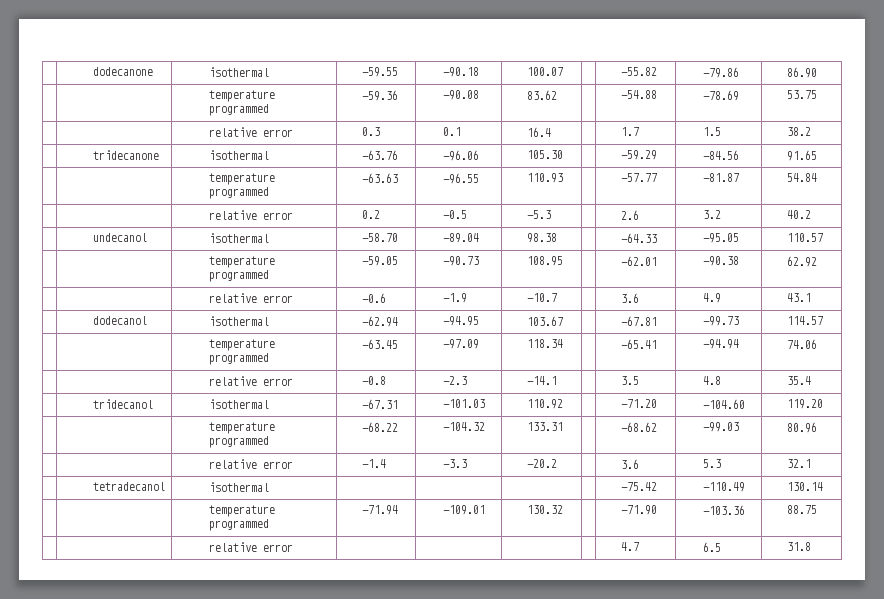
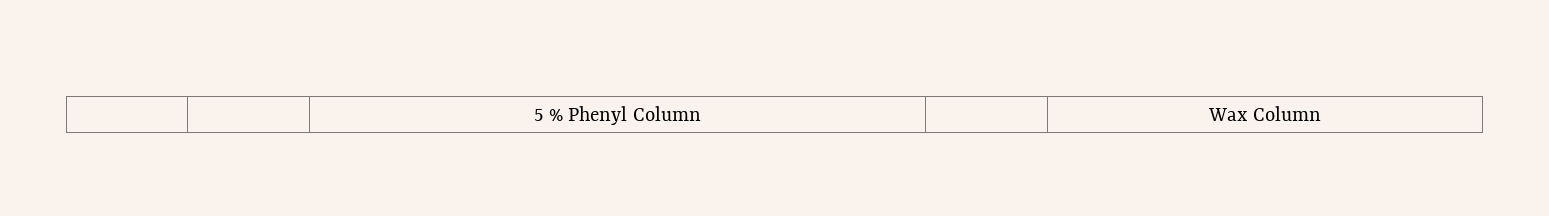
[92,67,153,76] [209,67,270,77] [361,67,398,77] [442,67,479,77] [527,67,564,76] [621,67,658,76] [702,67,739,78] [787,67,818,78] [209,90,276,102] [209,104,270,116] [361,90,398,101] [442,90,479,100] [527,90,558,100] [621,90,658,99] [702,90,739,101] [787,90,818,99] [209,127,294,137] [361,127,380,136] [442,127,461,136] [527,127,552,137] [621,127,640,136] [702,127,721,136] [787,127,812,136] [92,150,159,160] [209,150,270,160] [361,150,398,160] [442,150,479,161] [527,150,564,159] [621,150,658,160] [702,150,739,160] [787,150,818,161] [209,173,276,185] [209,187,270,199] [361,173,398,183] [442,173,479,184] [527,173,564,183] [621,173,658,182] [702,173,739,182] [787,173,818,182] [209,210,294,220] [361,210,380,219] [442,210,467,219] [527,210,552,219] [621,210,640,220] [702,210,721,219] [787,210,812,219] [92,233,147,242] [209,233,270,243] [361,233,398,242] [442,233,479,243] [527,233,558,243] [621,233,658,243] [702,233,739,243] [787,233,824,242] [209,256,276,268] [209,270,270,282] [361,256,398,266] [442,256,479,266] [527,256,564,266] [621,256,658,266] [702,256,739,266] [787,256,818,267] [209,293,294,303] [361,293,386,303] [442,293,467,303] [527,293,558,302] [621,293,640,303] [702,293,721,303] [787,293,812,302] [92,316,147,325] [209,316,270,326] [361,316,398,327] [442,316,479,326] [527,316,564,326] [621,316,658,326] [702,316,739,326] [787,316,824,325] [209,339,276,351] [209,353,270,365] [361,339,398,349] [442,339,479,349] [527,339,564,348] [621,339,658,349] [702,339,739,349] [787,339,818,349] [209,376,294,386] [361,376,386,385] [442,376,467,385] [527,376,558,385] [621,376,640,385] [702,376,721,385] [787,376,812,385] [92,399,153,409] [209,399,270,409] [361,399,398,409] [442,399,485,408] [527,399,564,409] [621,399,658,408] [702,399,745,409] [787,399,824,409] [209,422,276,434] [209,436,270,448] [361,422,398,432] [442,422,485,431] [527,422,564,431] [621,422,658,432] [702,422,739,432] [787,422,818,433] [209,459,294,469] [361,459,386,468] [442,459,467,468] [527,459,558,468] [621,459,640,469] [702,459,721,468] [787,459,812,468] [92,482,165,491] [209,482,270,492] [621,482,658,491] [702,482,745,492] [787,482,824,491] [209,505,276,517] [209,519,270,531] [361,505,398,515] [442,505,485,515] [527,505,564,514] [621,505,658,515] [702,505,745,515] [787,505,818,514] [209,542,294,552] [621,542,640,551] [702,542,721,552] [787,542,812,551] | dodecanone | isothermal | -59.55 | -90.18 | 100.07 | | -55.82 | -79.86 | 86.90 // | | temperature programmed | -59.36 | -90.08 | 83.62 | | -54.88 | -78.69 | 53.75 // | | relative error | 0.3 | 0.1 | 16.4 | | 1.7 | 1.5 | 38.2 // | tridecanone | isothermal | -63.76 | -96.06 | 105.30 | | -59.29 | -84.56 | 91.65 // | | temperature programmed | -63.63 | -96.55 | 110.93 | | -57.77 | -81.87 | 54.84 // | | relative error | 0.2 | -0.5 | -5.3 | | 2.6 | 3.2 | 40.2 // | undecanol | isothermal | -58.70 | -89.04 | 98.38 | | -64.33 | -95.05 | 110.57 // | | temperature programmed | -59.05 | -90.73 | 108.95 | | -62.01 | -90.38 | 62.92 // | | relative error | -0.6 | -1.9 | -10.7 | | 3.6 | 4.9 | 43.1 // | dodecanol | isothermal | -62.94 | -94.95 | 103.67 | | -67.81 | -99.73 | 114.57 // | | temperature programmed | -63.45 | -97.09 | 118.34 | | -65.41 | -94.94 | 74.06 // | | relative error | -0.8 | -2.3 | -14.1 | | 3.5 | 4.8 | 35.4 // | tridecanol | isothermal | -67.31 | -101.03 | 110.92 | | -71.20 | -104.60 | 119.20 // | | temperature programmed | -68.22 | -104.32 | 133.31 | | -68.62 | -99.03 | 80.96 // | | relative error | -1.4 | -3.3 | -20.2 | | 3.6 | 5.3 | 32.1 // | tetradecanol | isothermal | | | | | -75.42 | -110.49 | 130.14 // | | temperature programmed | -71.94 | -109.01 | 130.32 | | -71.90 | -103.36 | 88.75 // | | relative error | | | | | 4.7 | 6.5 | 31.8 -> [533,106,702,125] [1208,106,1321,121] | | 5 % Phenyl Column | | Wax Column

